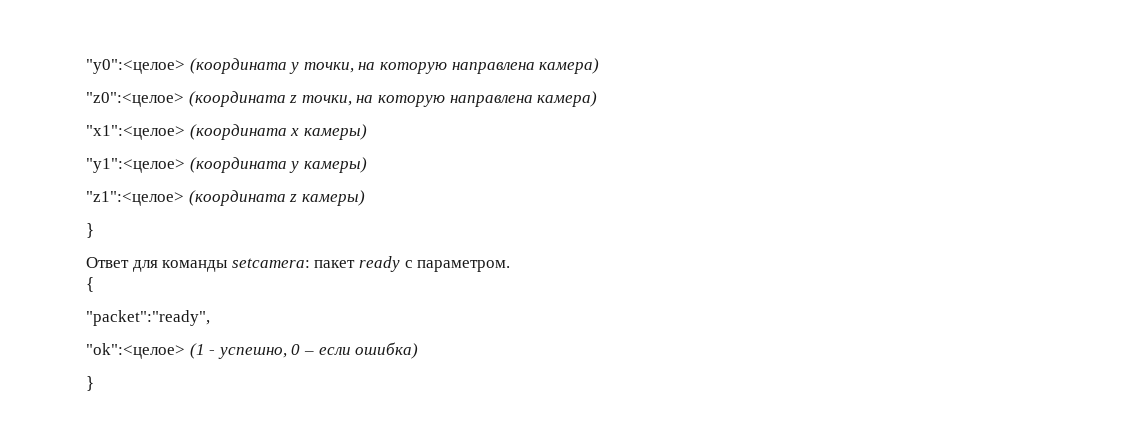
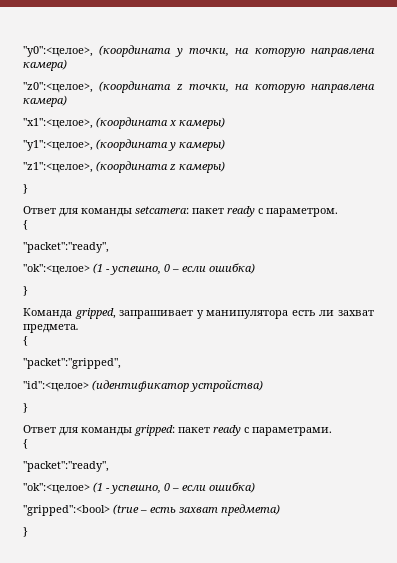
[86,59,185,74] "y0":<целое> -> [23,46,93,57] "y0":<целое>,
[86,92,184,107] "z0":<целое> -> [23,82,93,93] "z0":<целое>,
[86,125,185,140] "x1":<целое> -> [23,118,93,129] "x1":<целое>,
[86,158,185,173] "y1":<целое> -> [23,140,93,151] "y1":<целое>,
[86,191,184,206] "z1":<целое> -> [23,162,93,173] "z1":<целое>,
(94, 383) none -> [23,308,374,319] [23,324,79,333] [23,336,28,346] [23,358,121,369] [23,379,263,392] [23,403,28,413] [23,425,332,436] [23,439,28,449] [23,461,109,472] [23,482,255,494] [23,504,280,516] [23,527,28,537] // Команда gripped, запрашивает у манипулятора есть ли захват предмета. // { // "packet":"gripped", // "id":<целое> (идентификатор устройства) // } // Ответ для команды gripped: пакет ready с параметрами. // { // "packet":"ready", // "ok":<целое> (1 - успешно, 0 – если ошибка) // "gripped":<bool> (true – есть захват предмета) // }

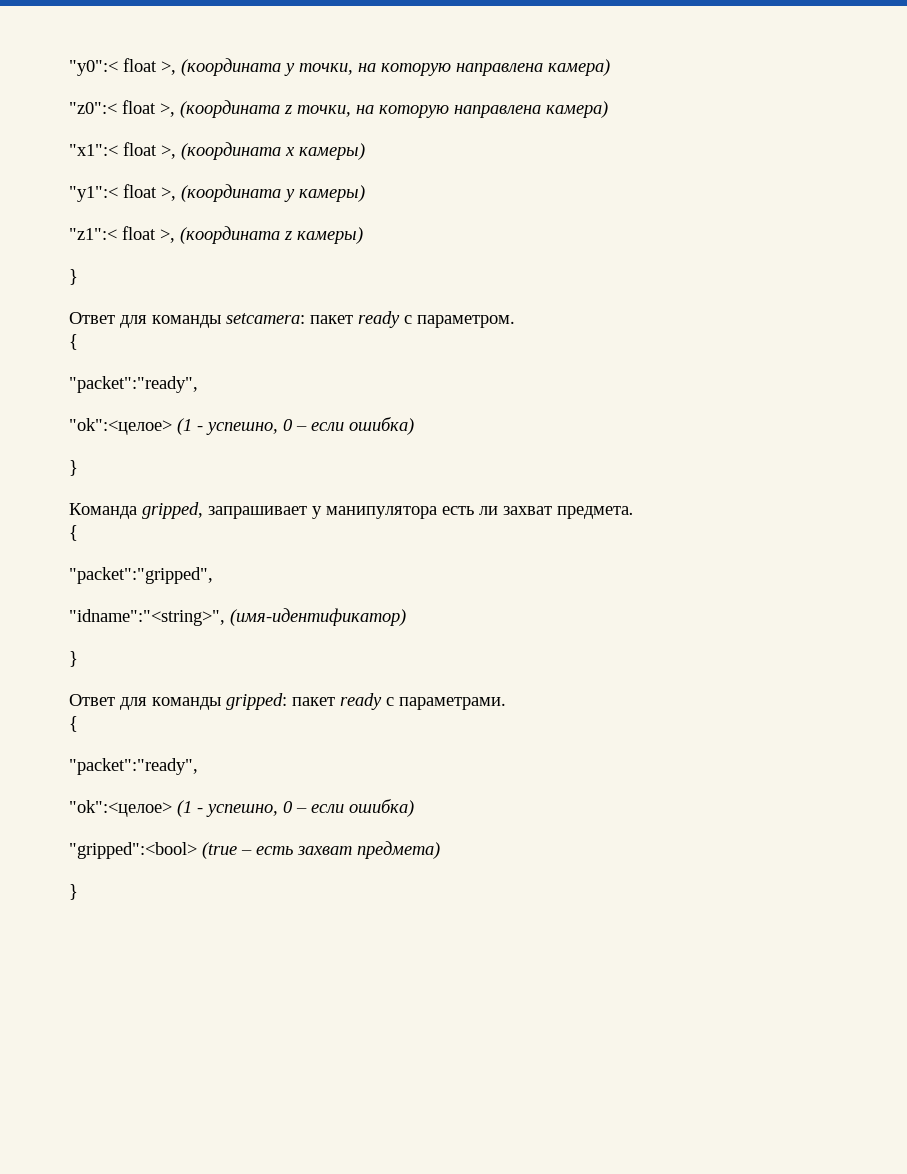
[23,46,93,57] "y0":<целое>, -> [69,58,176,76] "y0":< float >,
[23,82,93,93] "z0":<целое>, -> [69,100,175,117] "z0":< float >,
[23,118,93,129] "x1":<целое>, -> [69,142,176,159] "x1":< float >,
[23,140,93,151] "y1":<целое>, -> [69,184,176,202] "y1":< float >,
[23,162,93,173] "z1":<целое>, -> [69,226,175,243] "z1":< float >,
[23,379,263,392] "id":<целое> (идентификатор устройства) -> [69,608,406,626] "idname":"<string>", (имя-идентификатор)

